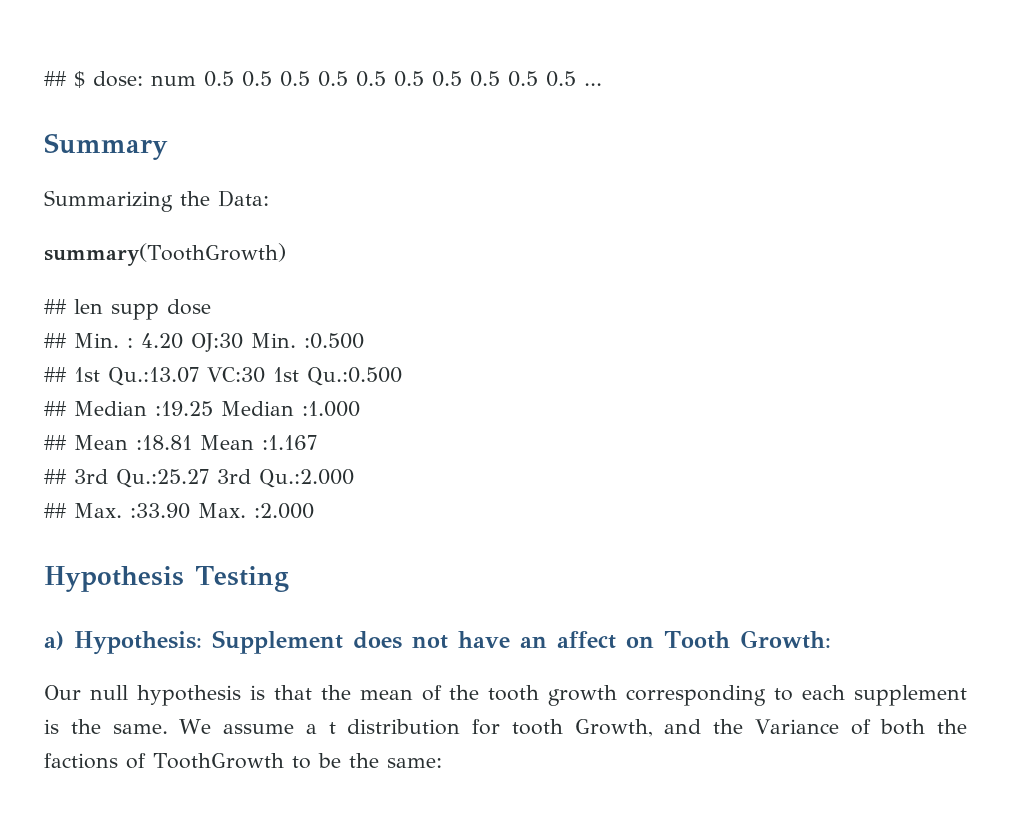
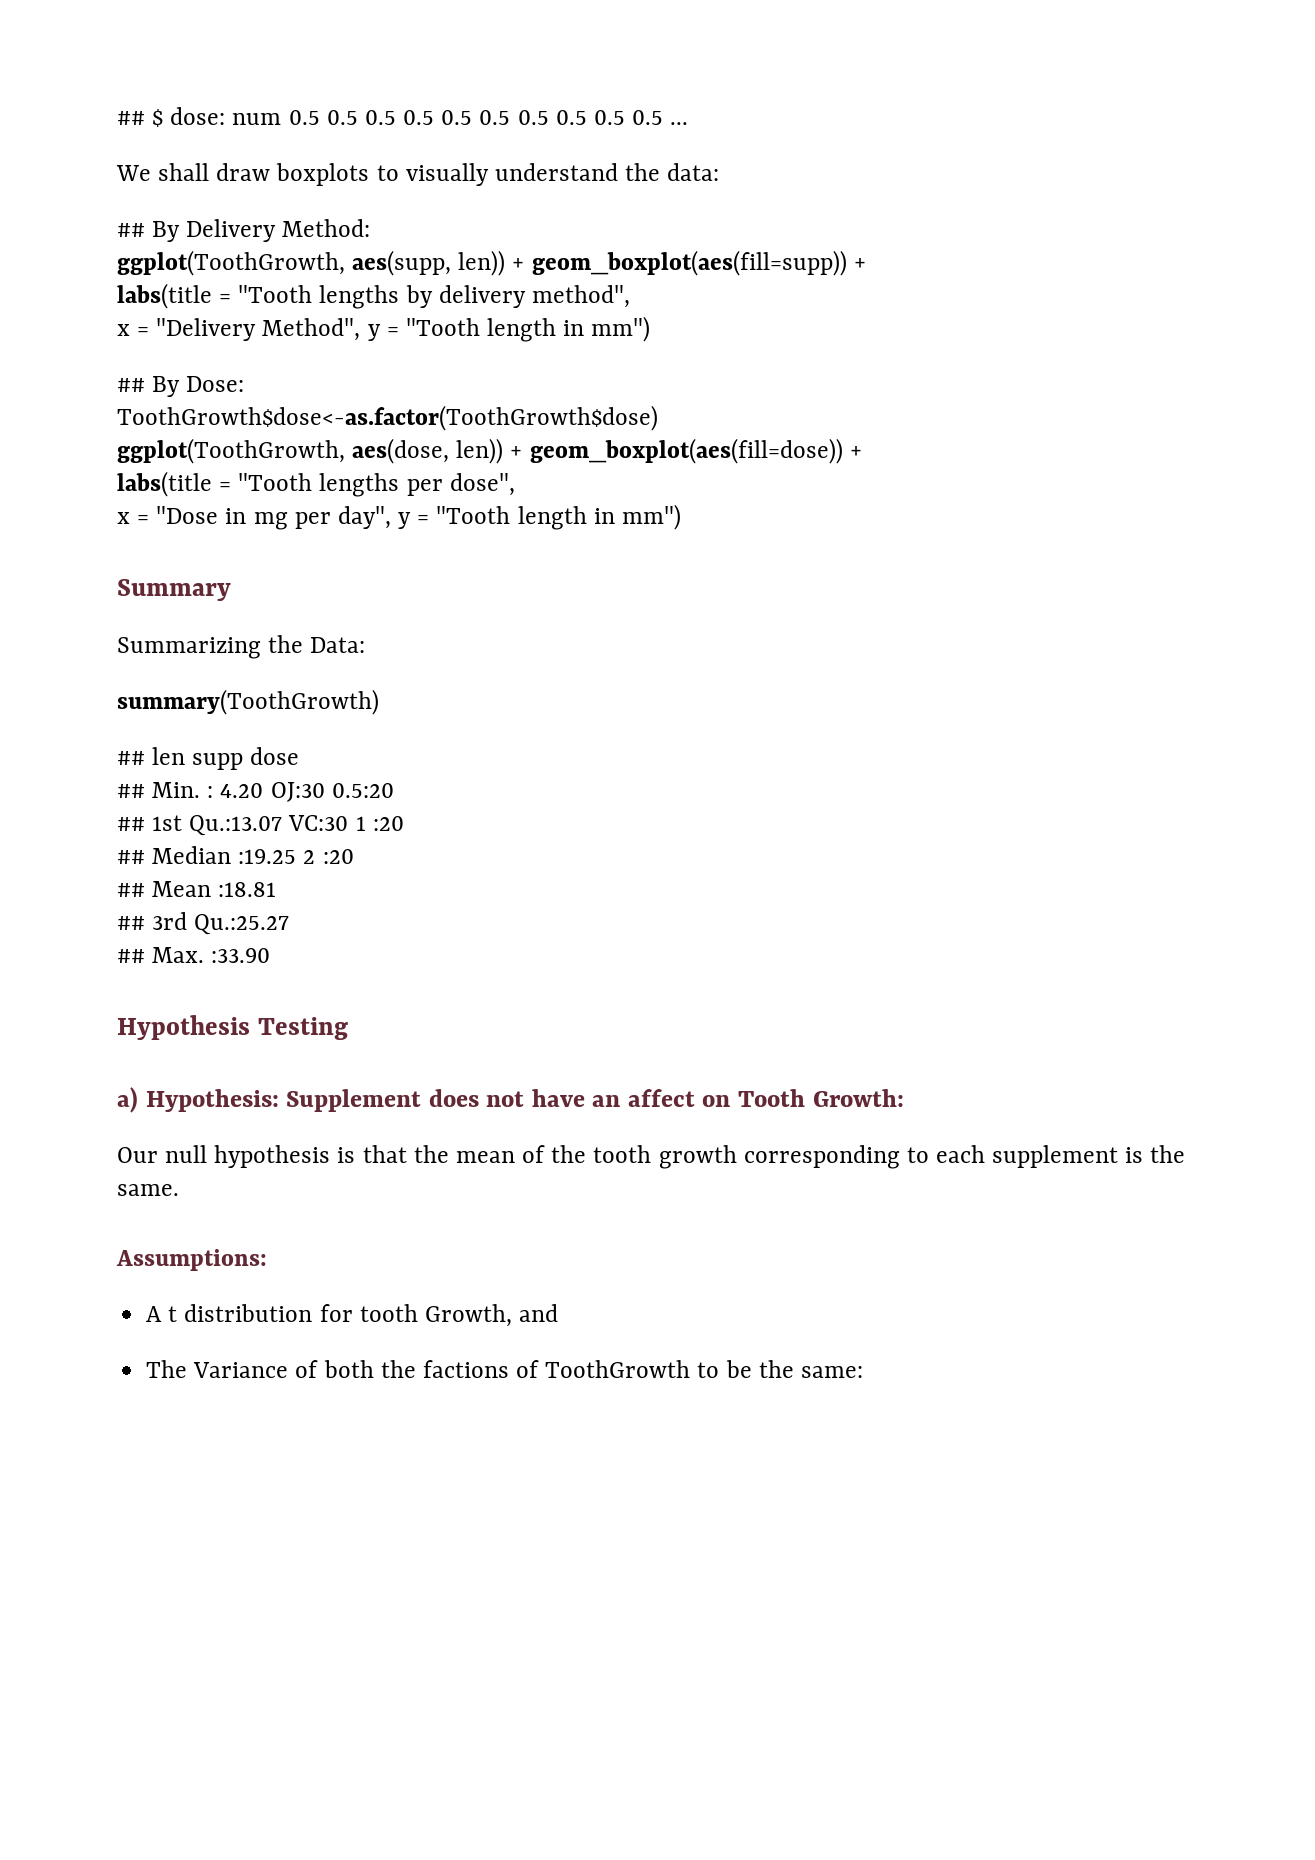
(602, 84) none -> [116,163,720,186] [117,219,371,242] [117,250,866,276] [117,283,630,309] [117,316,651,342] [117,376,245,397] [117,405,658,431] [117,438,862,464] [117,471,515,497] [117,504,681,530] // We shall draw boxplots to visually understand the data: // ## By Delivery Method: // ggplot(ToothGrowth, aes(supp, len)) + geom_boxplot(aes(fill=supp)) + // labs(title = "Tooth lengths by delivery method", // x = "Delivery Method", y = "Tooth length in mm") // ## By Dose: // ToothGrowth$dose<-as.factor(ToothGrowth$dose) // ggplot(ToothGrowth, aes(dose, len)) + geom_boxplot(aes(fill=dose)) + // labs(title = "Tooth lengths per dose", // x = "Dose in mg per day", y = "Tooth length in mm")
[251,333,364,349] Min. :0.500 -> [331,783,394,798] 0.5:20
[273,367,402,386] 1st Qu.:0.500 -> [355,816,404,831] 1 :20
[221,401,360,417] Median :1.000 -> [303,849,354,864] 2 :20
[200,435,317,450] Mean :1.167 -> (277, 889) none
[217,469,354,488] 3rd Qu.:2.000 -> (290, 924) none
[198,503,314,519] Max. :2.000 -> (271, 955) none
[179,719,317,734] We assume a -> [116,1249,267,1271] [146,1306,163,1322] // Assumptions: // A
[713,719,744,734] the -> [146,1360,188,1378] // The

